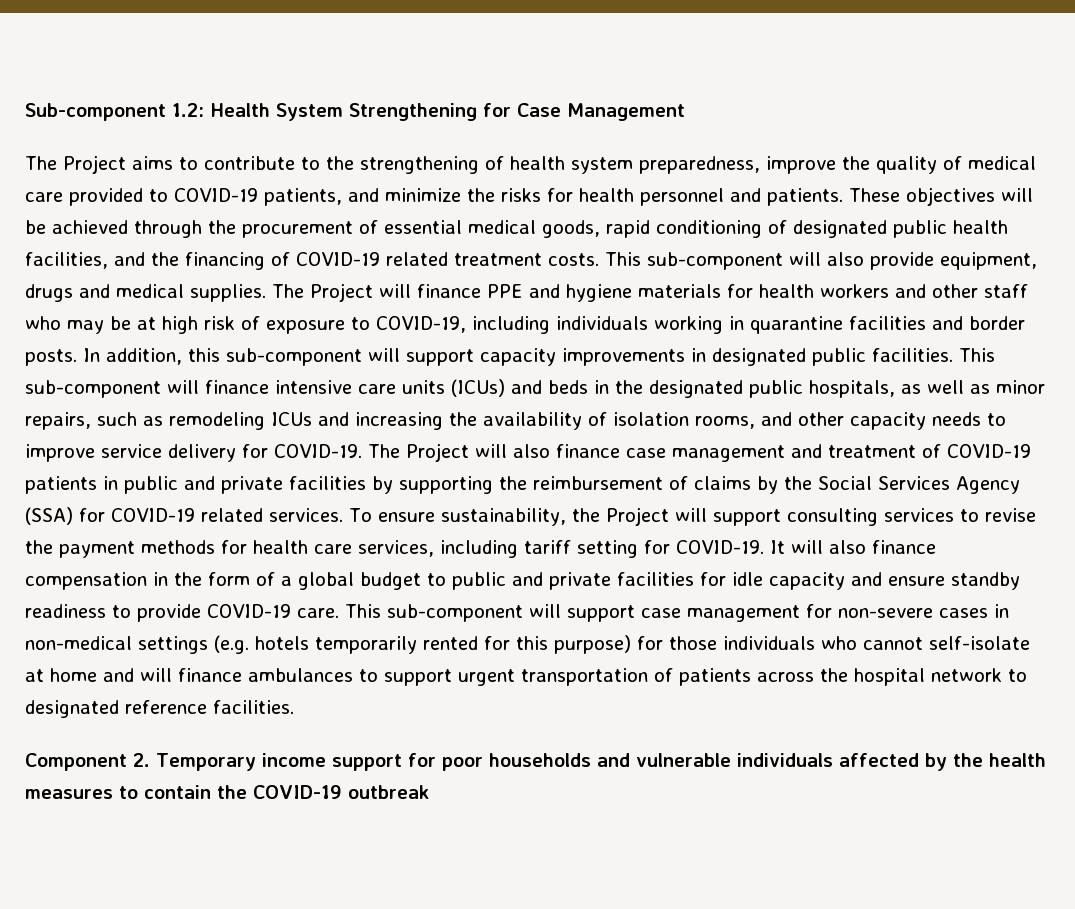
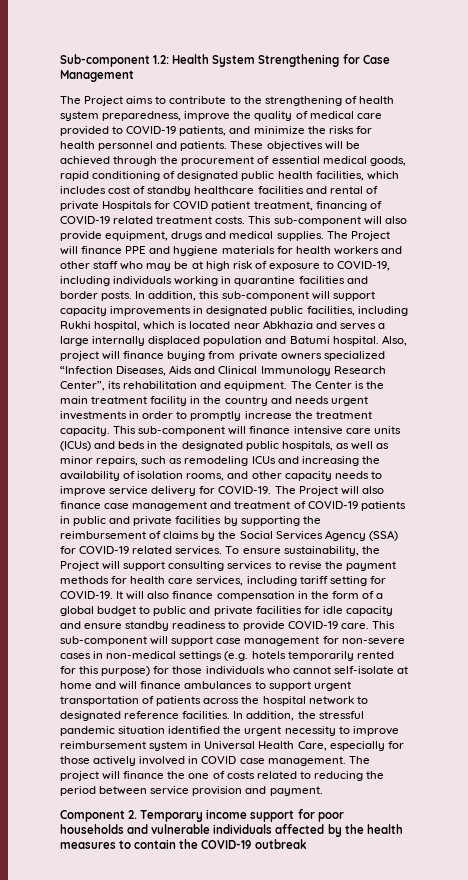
[114,252,179,266] and the -> [366,171,399,180] [60,186,378,196] [60,201,313,211] which includes cost of standby healthcare facilities and rental of private Hospitals for COVID patient treatment,
[872,348,953,362] facilities. -> [306,306,408,316] [60,320,385,331] [60,335,407,346] [60,351,385,361] [60,365,386,376] [60,381,384,391] [60,396,368,406] [60,411,372,421] [60,426,110,436] facilities, including Rukhi hospital, which is located near Abkhazia and serves a large internally displaced population and Batumi hospital. Also, project will finance buying from private owners specialized “Infection Diseases, Aids and Clinical Immunology Research Center”, its rehabilitation and equipment. The Center is the main treatment facility in the country and needs urgent investments in order to promptly increase the treatment capacity.
(294, 707) none -> [233,711,364,721] [60,726,399,736] [60,741,404,751] [60,756,370,766] [60,771,385,781] [60,786,323,796] In addition, the stressful pandemic situation identified the urgent necessity to improve reimbursement system in Universal Health Care, especially for those actively involved in COVID case management. The project will finance the one of costs related to reducing the period between service provision and payment.

